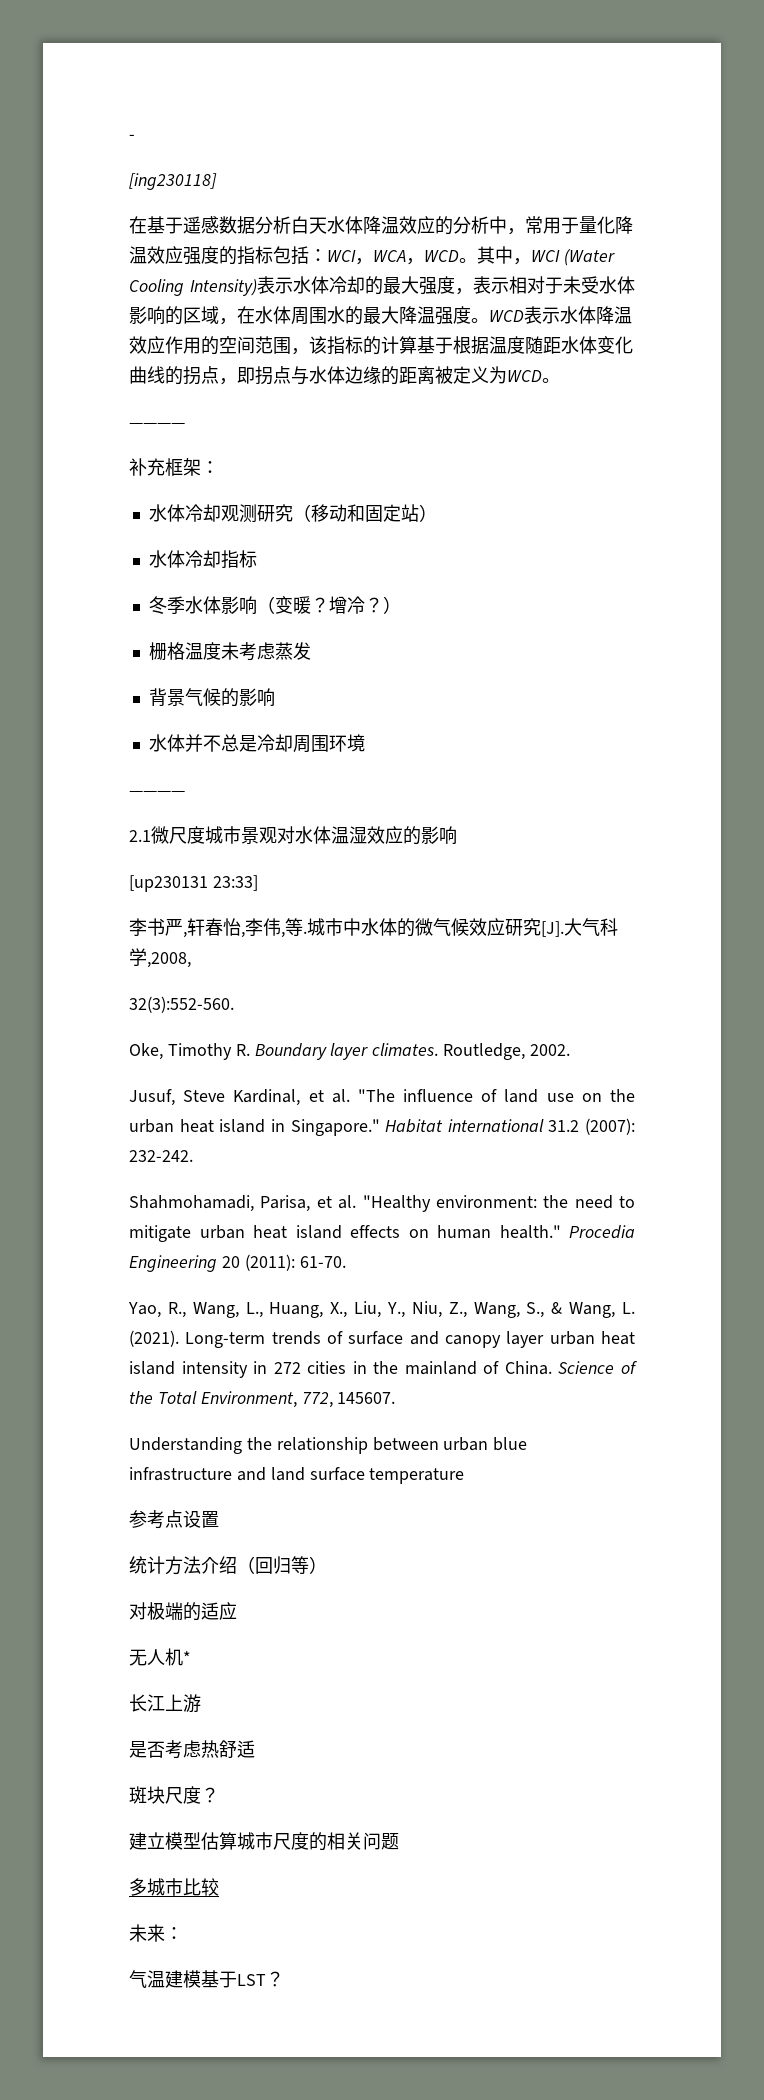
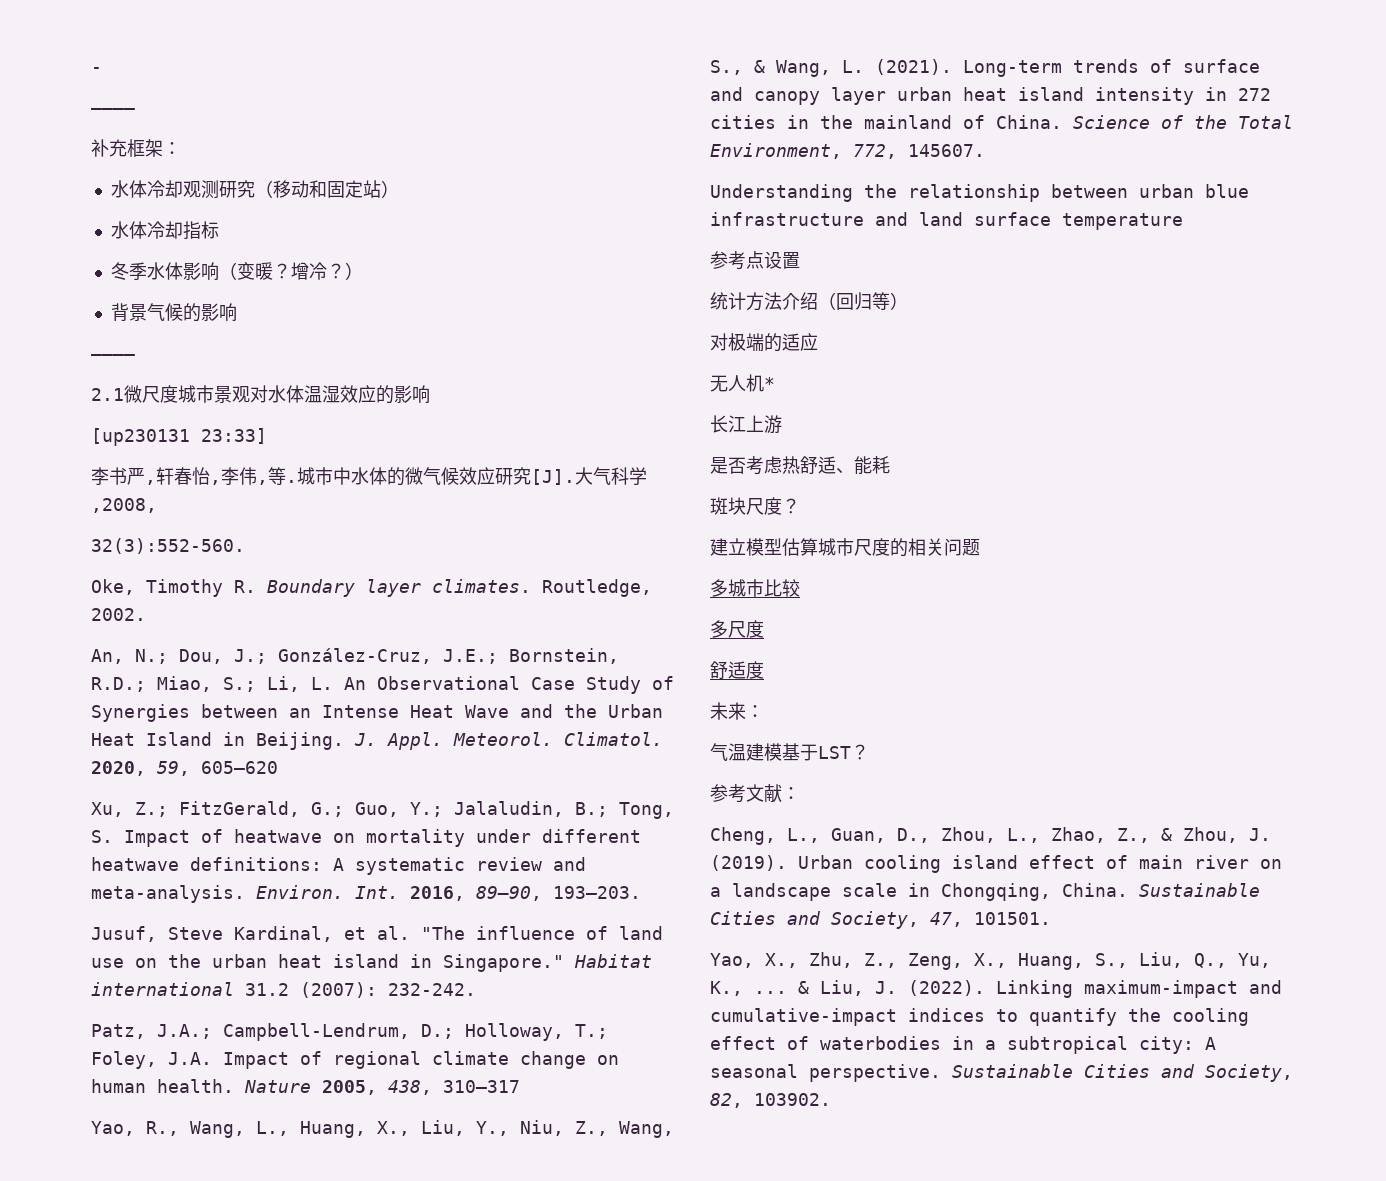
[129,173,217,190] [129,216,633,235] [129,246,615,266] [129,276,635,296] [129,306,632,325] [129,336,633,355] [129,366,560,385] // [ing230118] // 在基于遥感数据分析白天水体降温效应的分析中，常用于量化降温效应强度的指标包括：WCI，WCA，WCD。其中，WCI (Water Cooling Intensity)表示水体冷却的最大强度，表示相对于未受水体影响的区域，在水体周围水的最大降温强度。WCD表示水体降温效应作用的空间范围，该指标的计算基于根据温度随距水体变化曲线的拐点，即拐点与水体边缘的距离被定义为WCD。 -> (102, 70) none
[148,642,311,661] // 栅格温度未考虑蒸发 -> (363, 271) none
[148,734,365,753] // 水体并不总是冷却周围环境 -> (237, 312) none
(571, 1050) none -> [91,648,619,664] [91,676,674,694] [91,704,663,722] [91,732,663,750] [91,761,278,776] [91,801,674,819] [91,829,641,847] [91,857,586,875] [91,885,641,903] // An, N.; Dou, J.; González-Cruz, J.E.; Bornstein, R.D.; Miao, S.; Li, L. An Observational Case Study of Synergies between an Intense Heat Wave and the Urban Heat Island in Beijing. J. Appl. Meteorol. Climatol. 2020, 59, 605–620 // Xu, Z.; FitzGerald, G.; Guo, Y.; Jalaludin, B.; Tong, S. Impact of heatwave on mortality under different heatwave definitions: A systematic review and meta-analysis. Environ. Int. 2016, 89–90, 193–203.
[129,1195,635,1212] [129,1225,635,1242] [129,1254,346,1272] Shahmohamadi, Parisa, et al. "Healthy environment: the need to mitigate urban heat island effects on human health." Procedia Engineering 20 (2011): 61-70. -> [91,1023,608,1041] [91,1051,619,1069] [91,1079,520,1095] Patz, J.A.; Campbell-Lendrum, D.; Holloway, T.; Foley, J.A. Impact of regional climate change on human health. Nature 2005, 438, 310–317
(255, 1749) none -> [836,456,890,475] 、能耗
(219, 1887) none -> [710,620,764,638] [710,661,764,679] // 多尺度 // 舒适度
(284, 1979) none -> [710,784,800,803] [710,827,1271,845] [710,855,1282,873] [710,883,1260,901] [710,911,1051,929] [710,952,1271,970] [710,980,1282,998] [710,1008,1249,1026] [710,1036,1216,1054] [710,1064,1293,1082] [710,1093,831,1108] // 参考文献： // Cheng, L., Guan, D., Zhou, L., Zhao, Z., & Zhou, J. (2019). Urban cooling island effect of main river on a landscape scale in Chongqing, China. Sustainable Cities and Society, 47, 101501. // Yao, X., Zhu, Z., Zeng, X., Huang, S., Liu, Q., Yu, K., ... & Liu, J. (2022). Linking maximum-impact and cumulative-impact indices to quantify the cooling effect of waterbodies in a subtropical city: A seasonal perspective. Sustainable Cities and Society, 82, 103902.

